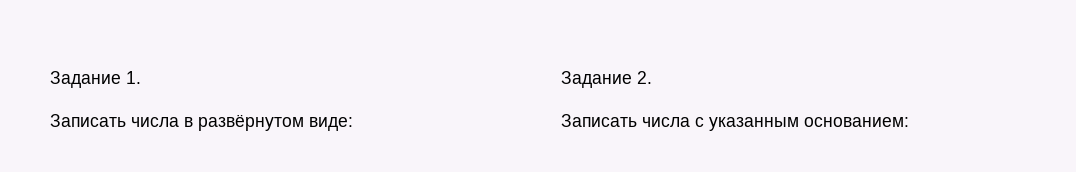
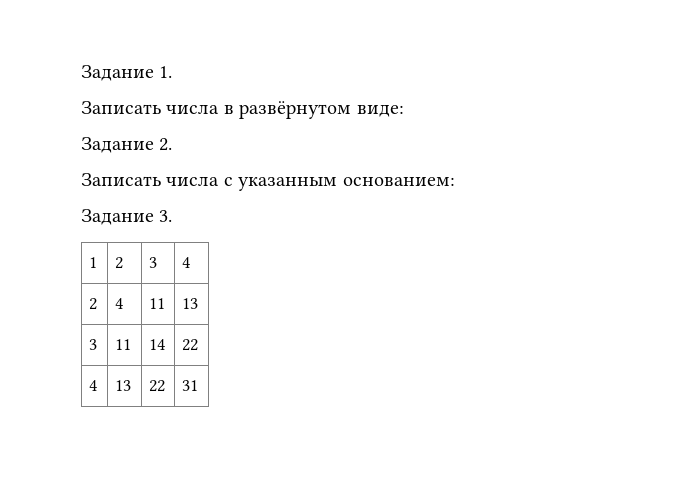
(909, 122) none -> [81,209,173,225] [89,257,98,268] [115,257,124,269] [149,257,158,268] [182,257,191,268] [89,298,98,310] [115,298,124,309] [149,298,166,309] [182,298,199,309] [89,339,98,350] [115,339,132,350] [149,339,166,350] [182,339,199,351] [89,380,98,391] [115,380,132,391] [149,380,166,392] [182,380,199,391] // Задание 3. // 1 | 2 | 3 | 4 // 2 | 4 | 11 | 13 // 3 | 11 | 14 | 22 // 4 | 13 | 22 | 31

